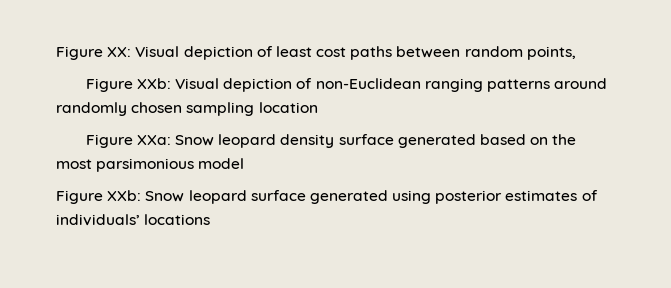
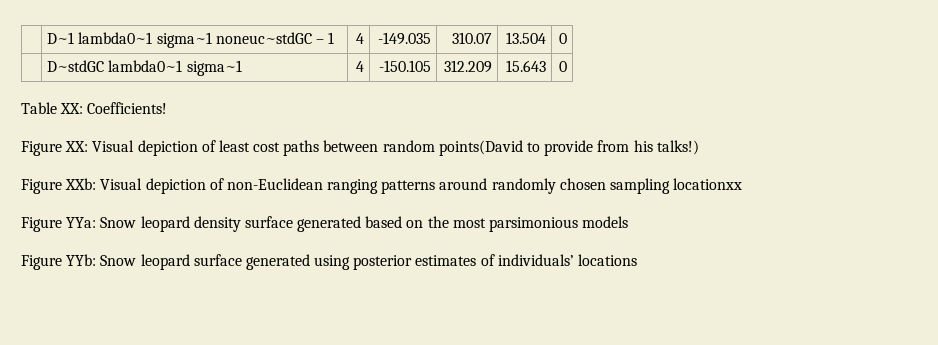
(56, 53) none -> [47,32,335,48] [355,33,364,44] [377,32,431,45] [451,32,492,44] [505,32,546,44] [558,33,567,44] [47,60,242,76] [355,61,364,72] [378,60,431,72] [443,60,492,73] [505,60,546,72] [558,61,567,72] [21,102,168,114] | D~1 lambda0~1 sigma~1 noneuc~stdGC – 1 | 4 | -149.035 | 310.07 | 13.504 | 0 // | D~stdGC lambda0~1 sigma~1 | 4 | -150.105 | 312.209 | 15.643 | 0 // Table XX: Coefficients! //
[526,46,576,60] points, -> [438,140,699,156] points(David to provide from his talks!)
[258,102,318,113] [85,134,171,148] location // Figure XXa: -> [673,178,743,190] [21,217,97,232] locationxx // Figure YYa:
[198,158,245,169] [56,190,142,204] model // Figure XXb: -> [582,216,629,228] [21,254,97,270] models // Figure YYb:

